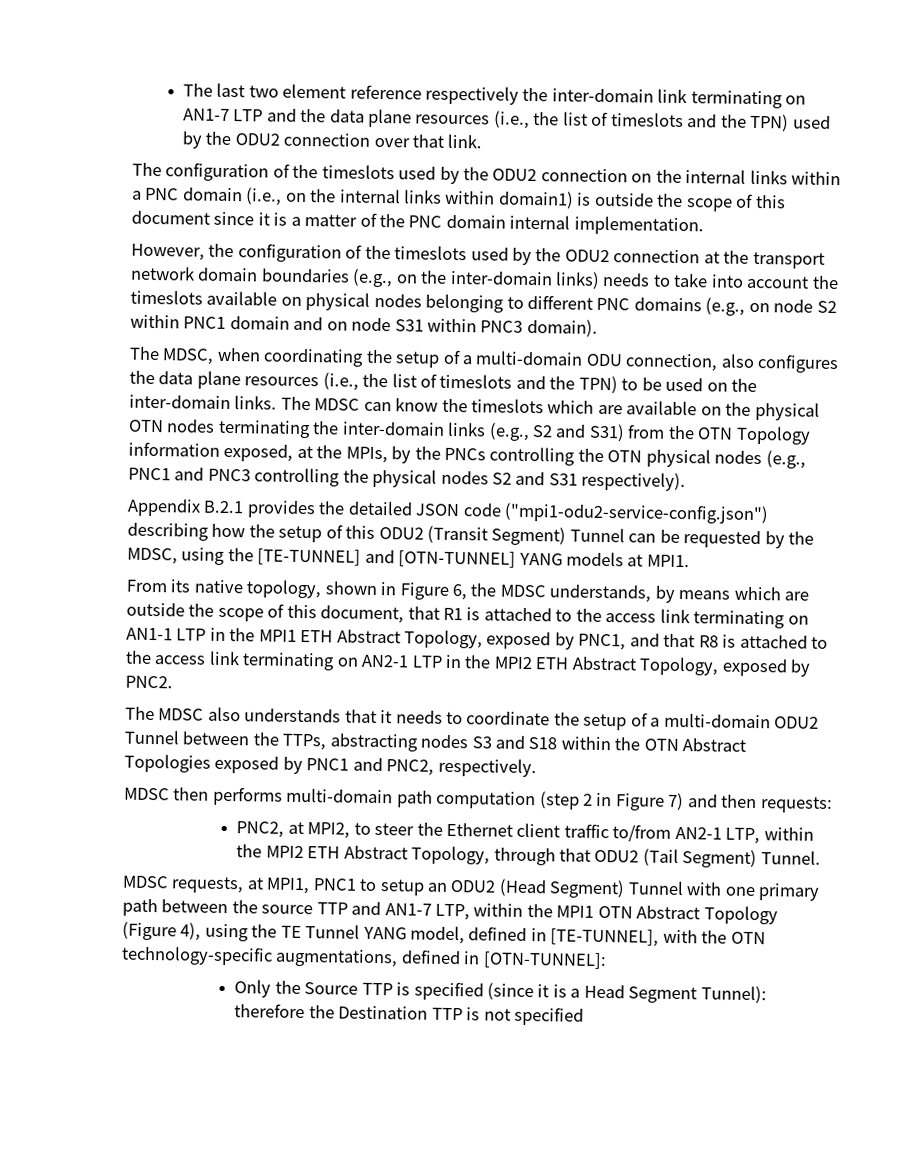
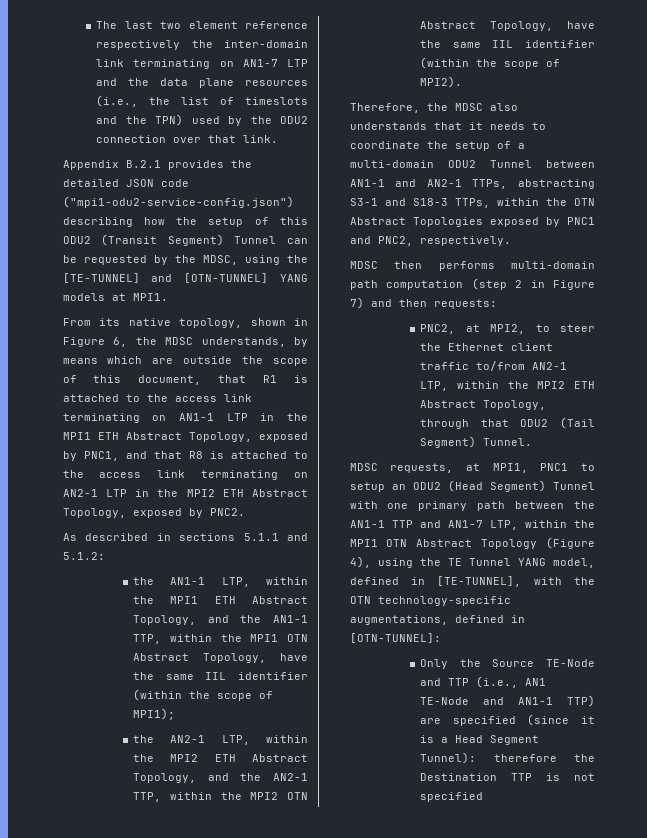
[131,162,842,186] [131,187,786,212] [130,210,704,236] [130,243,825,269] [129,265,839,290] [129,289,837,316] [129,314,598,337] [128,346,840,374] [128,370,758,394] [128,394,820,421] [127,419,811,445] [127,441,806,469] [127,467,687,492] // The configuration of the timeslots used by the ODU2 connection on the internal links within a PNC domain (i.e., on the internal links within domain1) is outside the scope of this document since it is a matter of the PNC domain internal implementation. // However, the configuration of the timeslots used by the ODU2 connection at the transport network domain boundaries (e.g., on the inter-domain links) needs to take into account the timeslots available on physical nodes belonging to different PNC domains (e.g., on node S2 within PNC1 domain and on node S31 within PNC3 domain). // The MDSC, when coordinating the setup of a multi-domain ODU connection, also configures the data plane resources (i.e., the list of timeslots and the TPN) to be used on the inter-domain links. The MDSC can know the timeslots which are available on the physical OTN nodes terminating the inter-domain links (e.g., S2 and S31) from the OTN Topology information exposed, at the MPIs, by the PNCs controlling the OTN physical nodes (e.g., PNC1 and PNC3 controlling the physical nodes S2 and S31 respectively). -> (279, 139) none
[124,706,155,721] The -> [62,533,308,541] [62,552,105,560] [133,577,308,587] [133,596,308,604] [133,615,308,625] [133,634,308,644] [133,653,308,663] [133,672,308,680] [133,689,274,701] [133,708,176,720] [133,735,308,745] [133,754,308,762] [133,773,308,783] [133,792,308,802] [420,21,595,31] [420,40,595,48] [420,57,561,69] [420,76,463,88] [349,103,448,113] As described in sections 5.1.1 and 5.1.2: // the AN1-1 LTP, within the MPI1 ETH Abstract Topology, and the AN1-1 TTP, within the MPI1 OTN Abstract Topology, have the same IIL identifier (within the scope of MPI1); // the AN2-1 LTP, within the MPI2 ETH Abstract Topology, and the AN2-1 TTP, within the MPI2 OTN Abstract Topology, have the same IIL identifier (within the scope of MPI2). // Therefore, the
[252,732,558,752] the TTPs, abstracting nodes S3 and S18 -> [349,179,595,189] [349,198,490,208] AN1-1 and AN2-1 TTPs, abstracting S3-1 and S18-3 TTPs,
[261,904,314,915] source -> [349,520,385,528] AN1-1
[361,982,411,996] TTP is -> [546,659,595,667] [420,676,547,688] [420,695,595,707] [420,718,442,724] TE-Node and TTP (i.e., AN1 TE-Node and AN1-1 TTP) are

